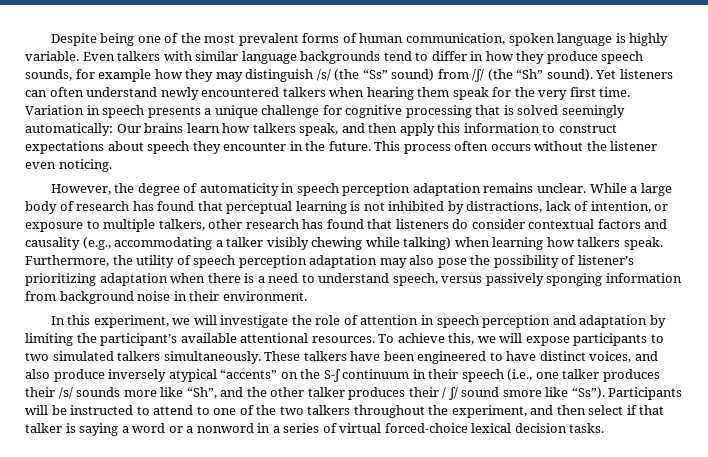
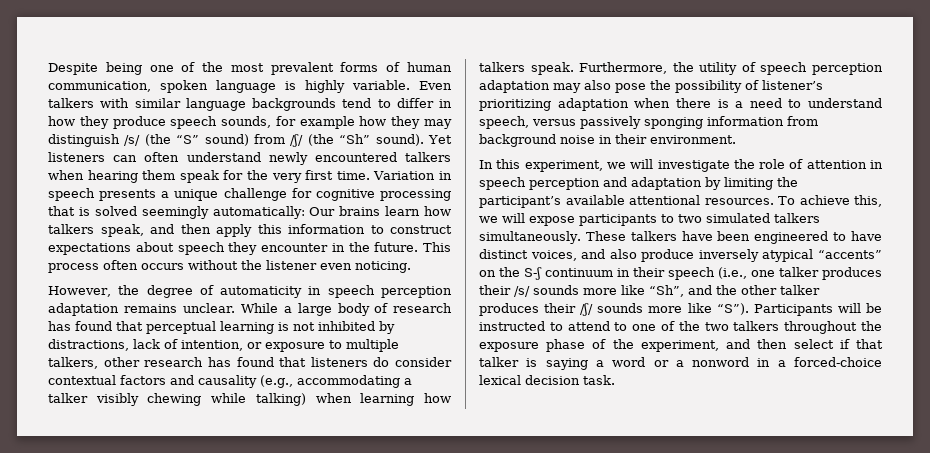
[362,69,388,79] “Ss” -> [176,135,200,144] “S”
[442,387,605,400] / ʃ/ sound smore like “Ss”). -> [580,303,749,316] /ʃ/ sounds more like “S”).
(449, 410) none -> [479,339,634,352] exposure phase of the
[283,423,382,433] series of virtual -> (786, 363) none
[569,423,605,433] tasks. -> [583,375,615,385] task.

